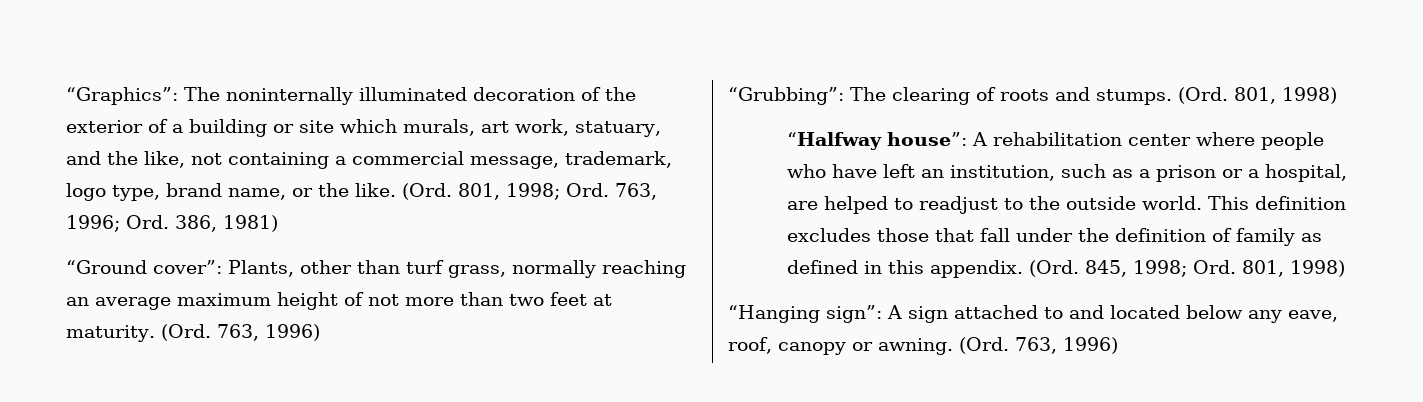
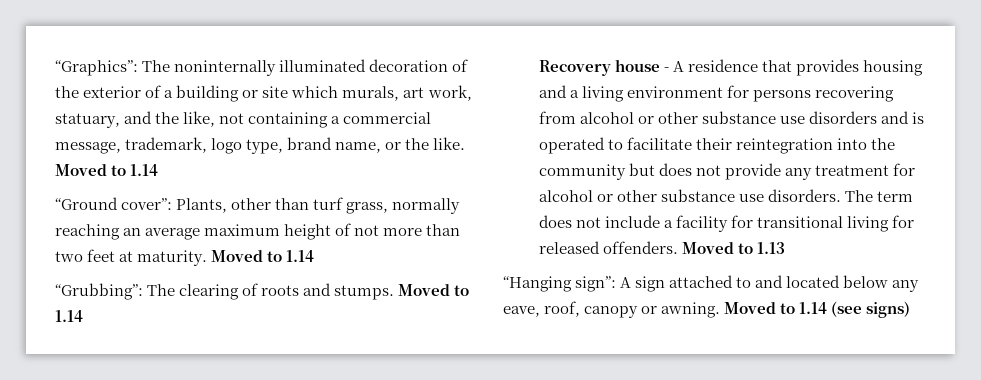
[402,183,657,200] [66,215,278,232] (Ord. 801, 1998; Ord. 763, 1996; Ord. 386, 1981) -> [55,164,159,176] Moved to 1.14
[160,324,320,341] (Ord. 763, 1996) -> [211,250,315,262] Moved to 1.14
[1178,87,1337,104] [787,132,1325,150] [787,164,1348,182] [787,196,1347,214] [787,228,1323,246] [787,260,1346,278] (Ord. 801, 1998) // “Halfway house”: A rehabilitation center where people who have left an institution, such as a prison or a hospital, are helped to readjust to the outside world. This definition excludes those that fall under the definition of family as defined in this appendix. (Ord. 845, 1998; Ord. 801, 1998) -> [398,284,470,296] [55,310,83,322] [538,59,924,76] [538,85,895,102] [538,111,925,124] [538,137,896,154] [538,163,916,180] [538,189,914,202] [538,215,915,232] [538,241,786,254] Moved to 1.14 // Recovery house - A residence that provides housing and a living environment for persons recovering from alcohol or other substance use disorders and is operated to facilitate their reintegration into the community but does not provide any treatment for alcohol or other substance use disorders. The term does not include a facility for transitional living for released offenders. Moved to 1.13
[958,337,1118,354] (Ord. 763, 1996) -> [724,301,911,318] Moved to 1.14 (see signs)

